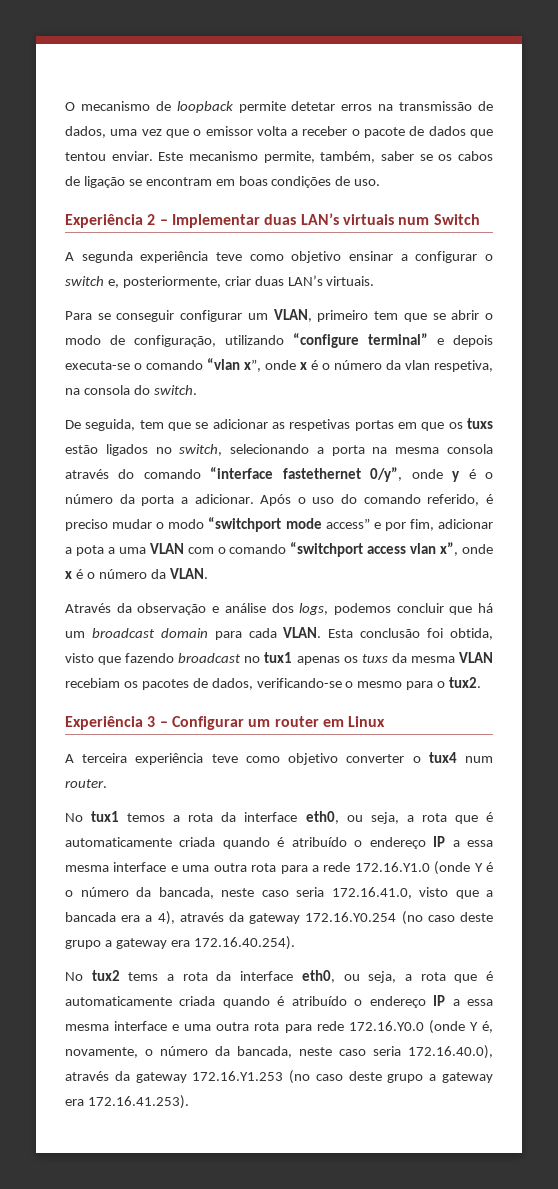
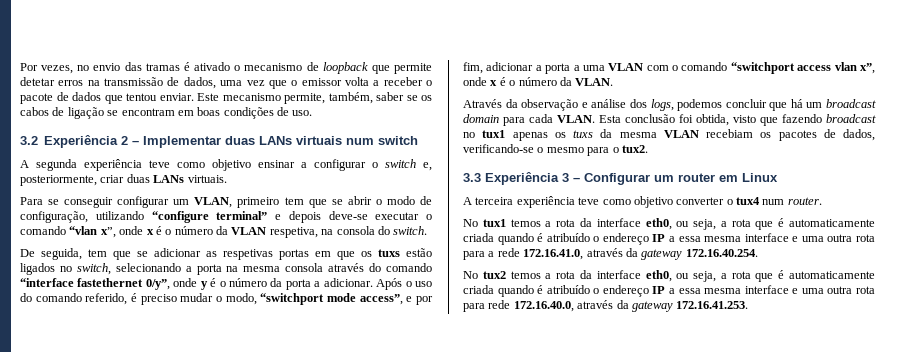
[65,102,75,111] O -> [20,62,241,74] Por vezes, no envio das tramas é ativado o
(233, 107) none -> [371,65,390,74] que
(381, 182) none -> [20,136,38,145] 3.2
[300,213,339,225] LAN’s -> [259,136,293,145] LANs
[433,214,480,225] Switch -> [378,136,419,145] switch
[287,275,323,286] LAN’s -> [153,175,185,183] LANs
[65,361,130,370] executa-se -> [328,211,420,220] deve-se executar
[405,360,430,370] vlan -> [231,227,267,235] VLAN
[168,519,205,529] modo -> [225,293,257,305] modo,
[325,518,370,529] access” -> [359,294,403,305] access”,
[75,545,104,556] pota -> [545,63,571,74] porta
(482, 682) none -> [463,173,481,182] 3.3
[354,861,494,875] [65,887,493,899] [65,911,493,925] [65,936,295,950] 172.16.Y1.0 (onde Y é o número da bancada, neste caso seria 172.16.41.0, visto que a bancada era a 4), através da gateway 172.16.Y0.254 (no caso deste grupo a gateway era 172.16.40.254). -> [523,248,758,260] 172.16.41.0, através da gateway 172.16.40.254.
[128,972,159,981] tems -> [510,271,541,279] temos
[348,1020,493,1034] [65,1045,493,1059] [65,1070,493,1084] [65,1095,189,1109] 172.16.Y0.0 (onde Y é, novamente, o número da bancada, neste caso seria 172.16.40.0), através da gateway 172.16.Y1.253 (no caso deste grupo a gateway era 172.16.41.253). -> [513,300,749,312] 172.16.40.0, através da gateway 172.16.41.253.

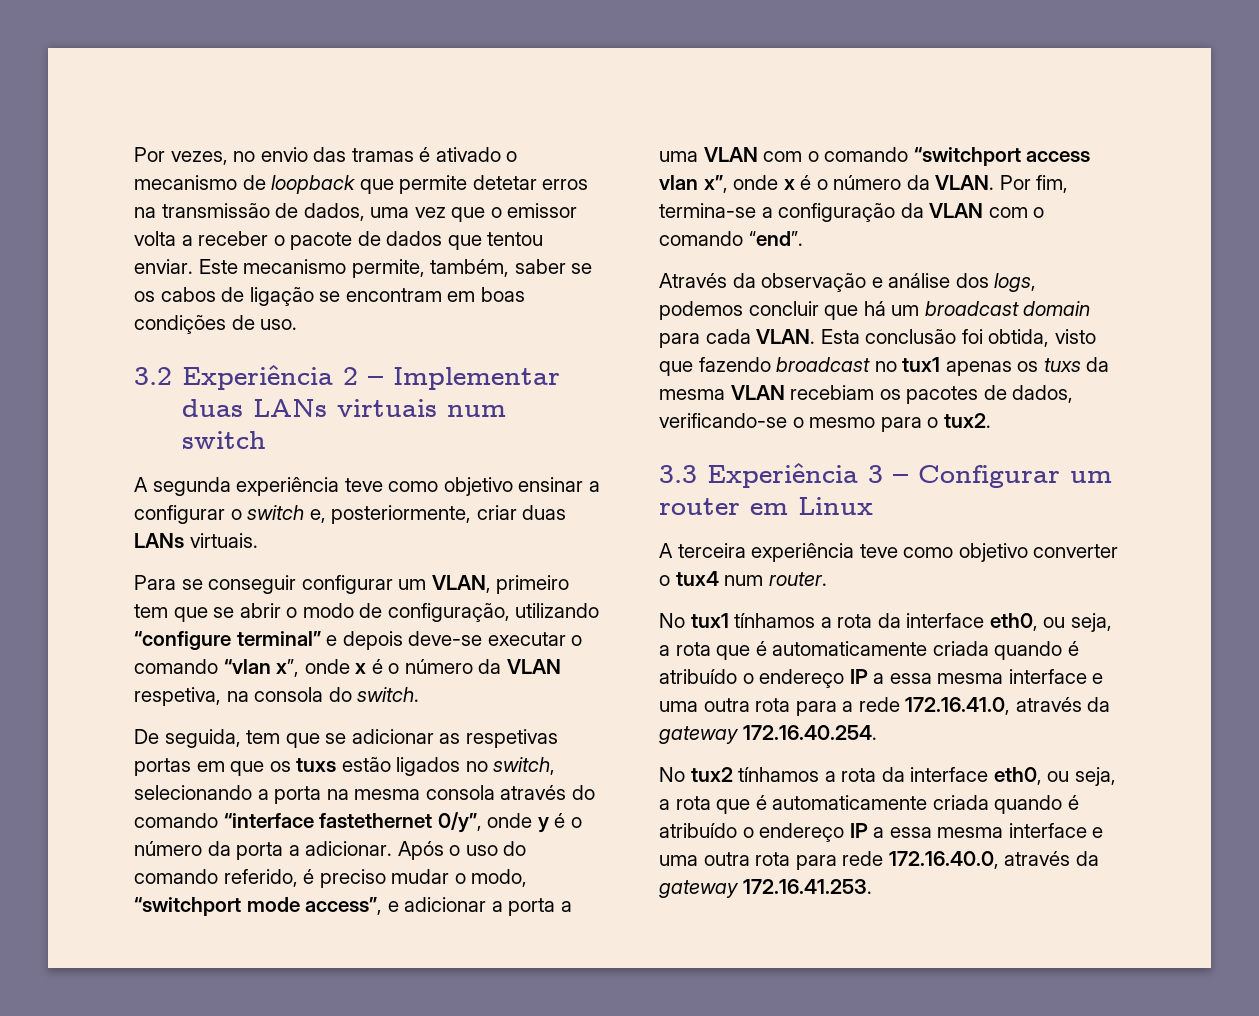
[416,296,434,305] [463,62,483,74] por fim, -> (399, 906) none
(614, 82) none -> [999,175,1069,193] [659,203,1045,222] [659,231,803,246] Por fim, termina-se a configuração da VLAN com o comando “end”.
[510,219,541,227] temos -> [734,613,816,628] tínhamos
[510,271,541,279] temos -> [738,767,820,782] tínhamos

